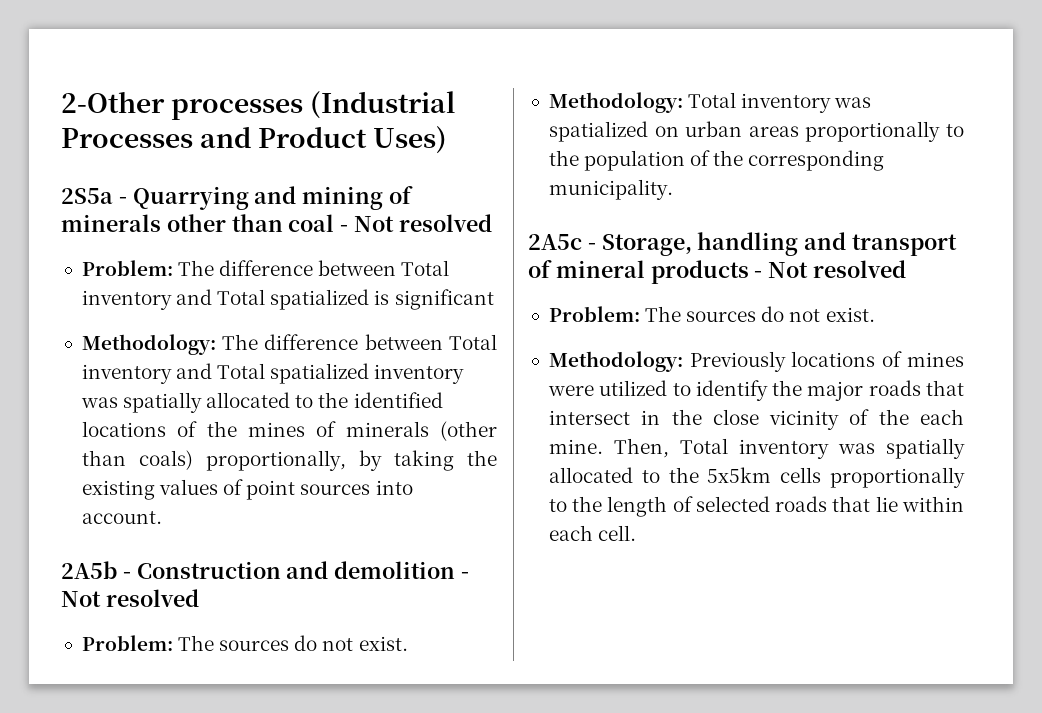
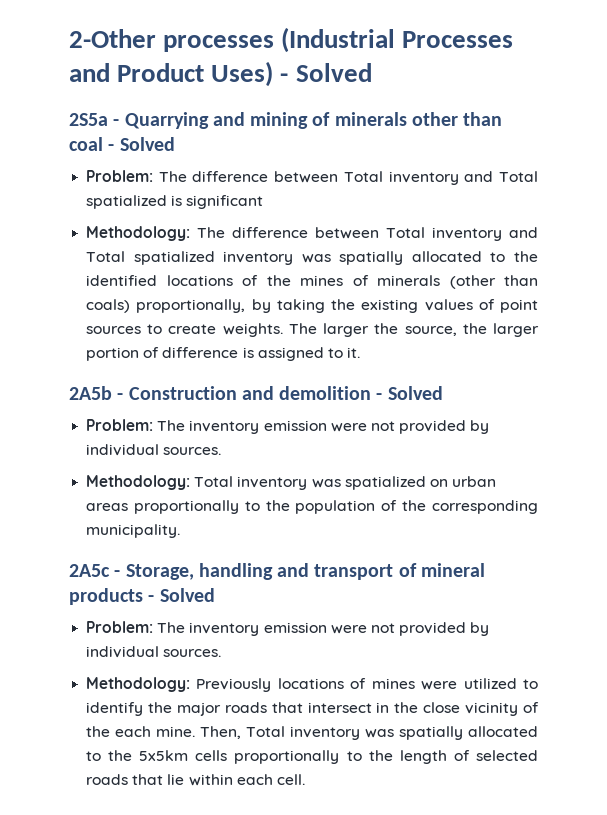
(448, 140) none -> [280,63,372,82] - Solved
[354,214,492,232] Not resolved -> [119,137,175,151] Solved
[375,480,413,495] [81,511,162,524] into account. -> [147,323,539,337] [86,347,361,361] to create weights. The larger the source, the larger portion of difference is assigned to it.
[61,589,199,607] [81,635,408,651] Not resolved // Problem: The sources do not exist. -> [387,386,443,400] [86,419,490,434] [86,444,222,456] Solved // Problem: The inventory emission were not provided by individual sources.
[768,260,907,278] [548,306,875,322] Not resolved // Problem: The sources do not exist. -> [159,588,215,602] [86,621,490,636] [86,646,222,658] Solved // Problem: The inventory emission were not provided by individual sources.

